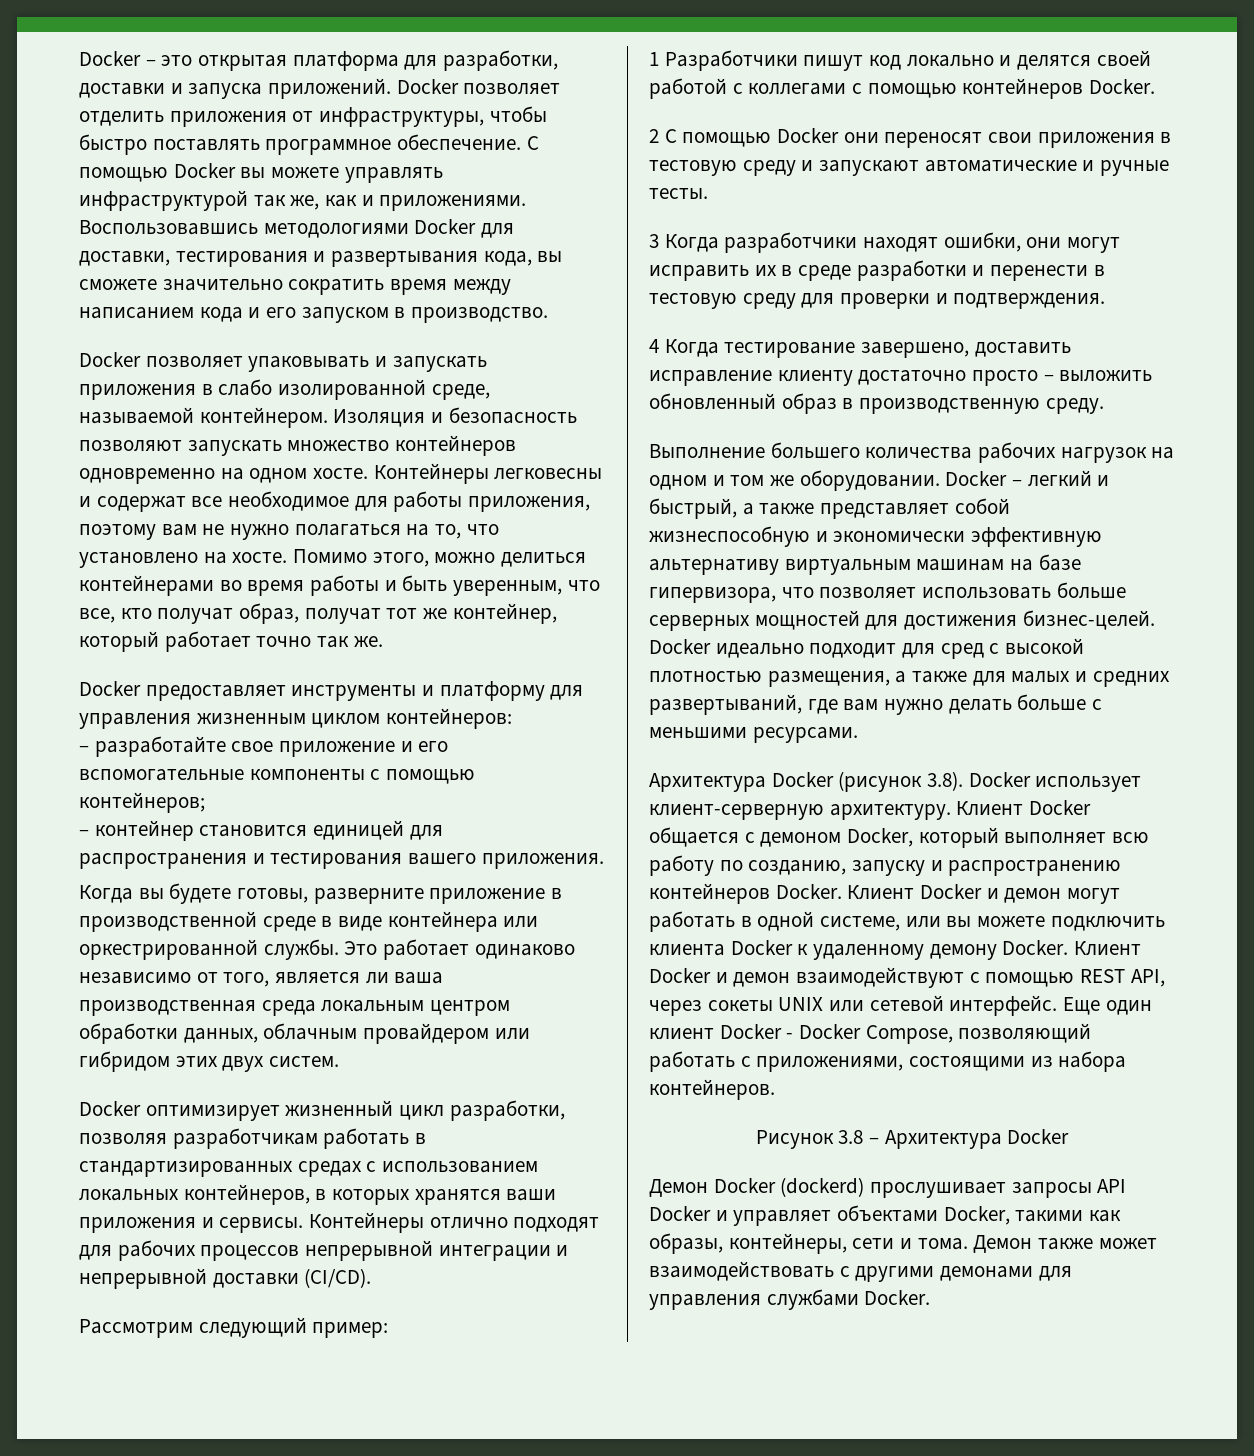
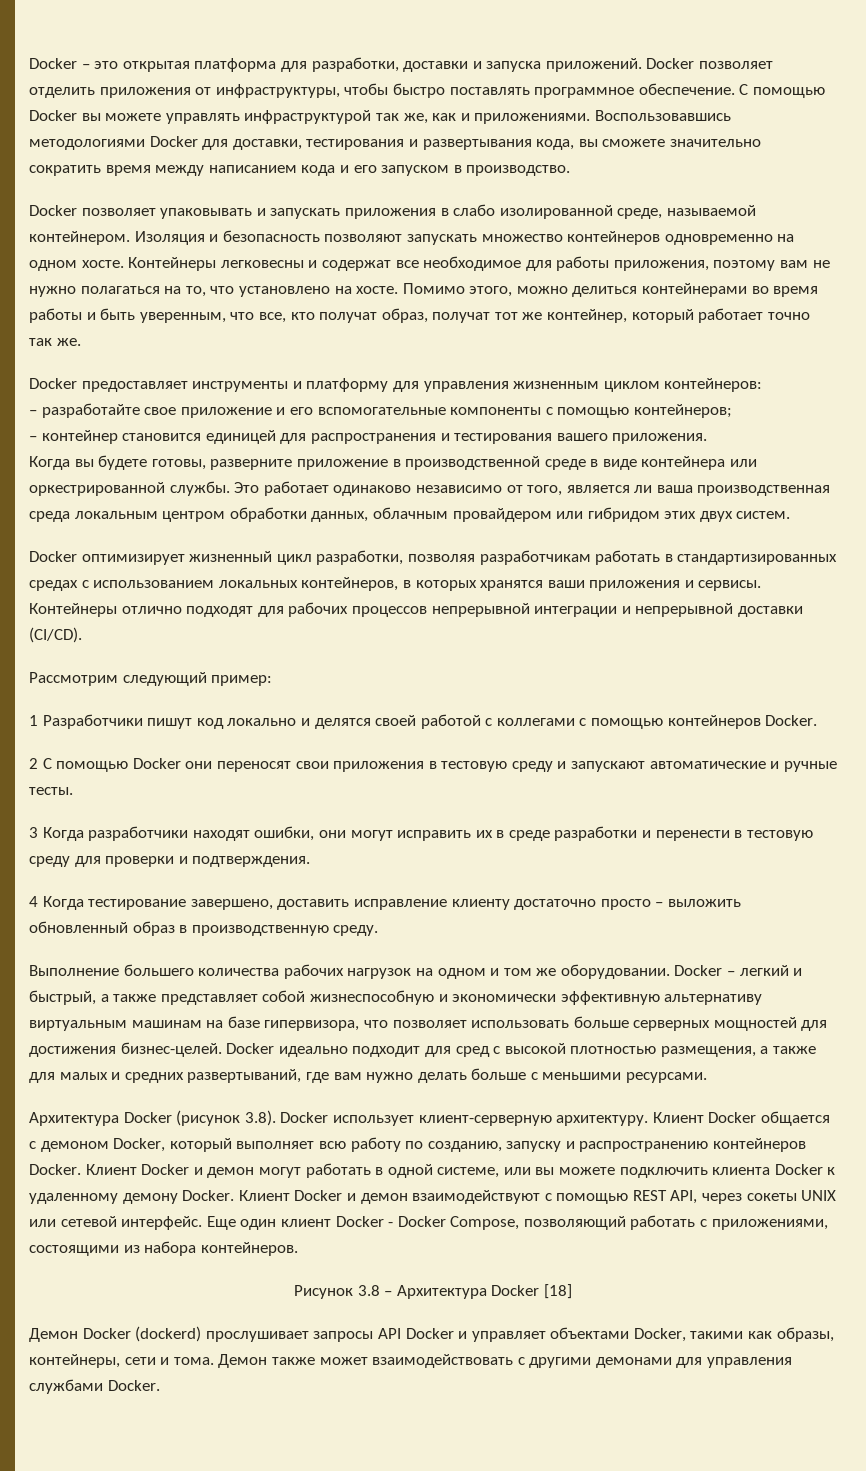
(1070, 1136) none -> [543,1284,572,1299] [18]

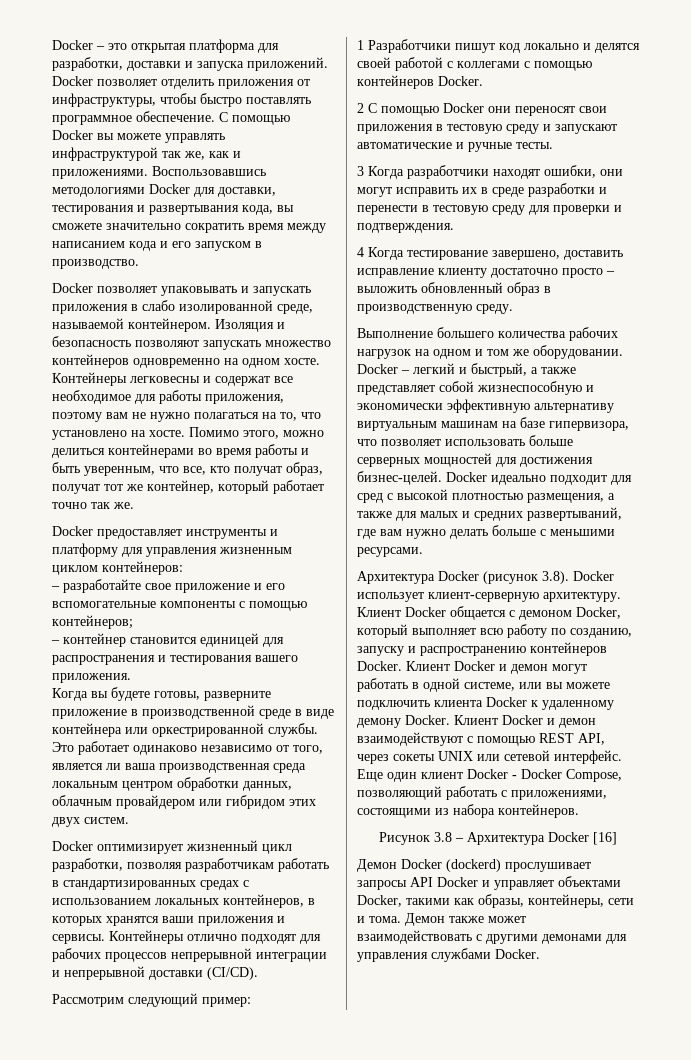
[543,1284,572,1299] [18] -> [593,832,617,845] [16]

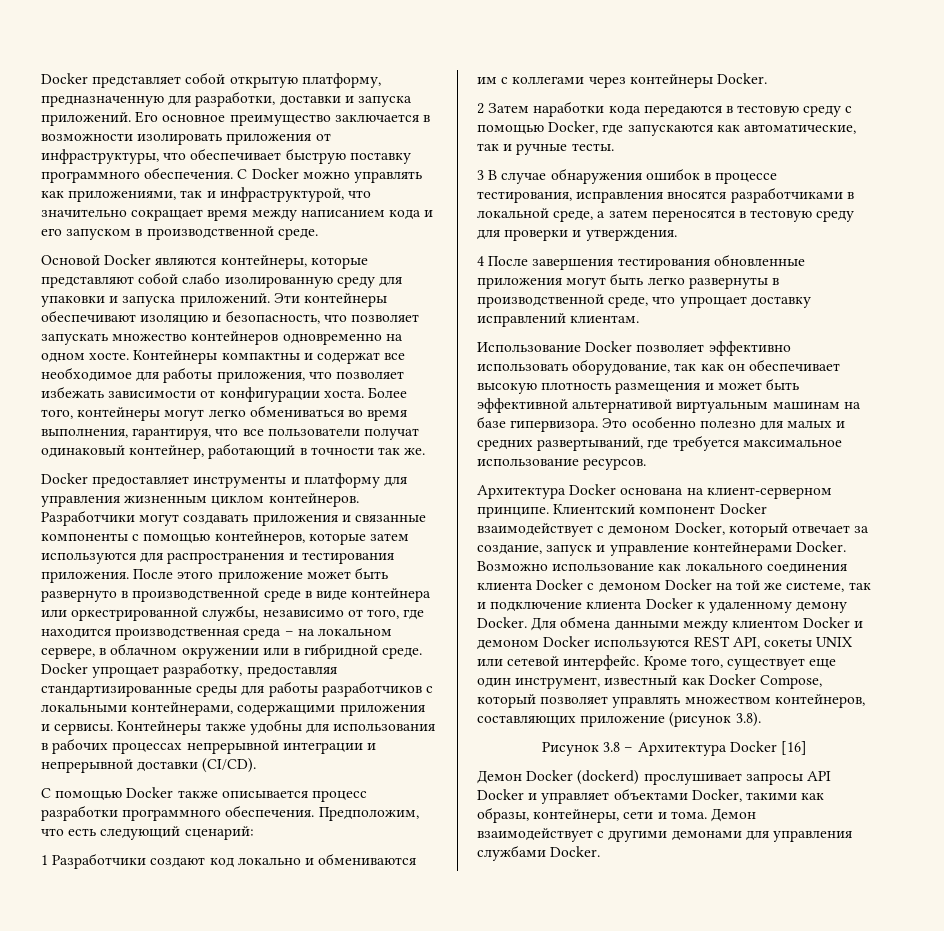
[52,39,255,53] Docker – это открытая платформа -> [41,72,381,88] [41,95,164,107] Docker представляет собой открытую платформу, предназначенную
[52,76,310,89] [52,93,311,107] [52,111,290,125] [52,130,225,143] [52,147,241,161] [52,166,266,179] [52,184,276,197] [52,205,294,215] [52,223,244,233] Docker позволяет отделить приложения от инфраструктуры, чтобы быстро поставлять программное обеспечение. С помощью Docker вы можете управлять инфраструктурой так же, как и приложениями. Воспользовавшись методологиями Docker для доставки, тестирования и развертывания кода, вы сможете значительно сократить -> [135,111,430,126] [41,133,331,145] [41,148,411,164] [41,167,422,183] [41,187,371,202] [41,209,204,221] Его основное преимущество заключается в возможности изолировать приложения от инфраструктуры, что обеспечивает быструю поставку программного обеспечения. С Docker можно управлять как приложениями, так и инфраструктурой, что значительно сокращает
[52,259,139,269] [52,283,311,296] [52,300,313,314] [52,318,285,332] [52,336,199,347] производство. // Docker позволяет упаковывать и запускать приложения в слабо изолированной среде, называемой контейнером. Изоляция и безопасность позволяют -> [146,226,318,240] [41,254,368,269] [41,272,402,288] [41,293,387,307] [41,310,419,325] производственной среде. // Основой Docker являются контейнеры, которые представляют собой слабо изолированную среду для упаковки и запуска приложений. Эти контейнеры обеспечивают изоляцию и безопасность, что позволяет
[130,376,200,383] легковесны -> [221,352,300,360] компактны
[52,412,321,422] [52,427,324,440] [52,444,309,458] [52,462,323,476] [52,480,324,494] [52,502,87,509] поэтому вам не нужно полагаться на то, что установлено на хосте. Помимо этого, можно делиться контейнерами во время работы и быть уверенным, что все, кто получат образ, получат тот же контейнер, который работает точно -> [308,371,404,379] [41,386,407,402] [41,405,408,421] [41,428,419,440] [41,443,374,459] что позволяет избежать зависимости от конфигурации хоста. Более того, контейнеры могут легко обмениваться во время выполнения, гарантируя, что все пользователи получат одинаковый контейнер, работающий в точности
[102,561,183,575] [51,579,285,593] [52,601,307,611] [52,615,133,629] [51,633,259,647] контейнеров: // – разработайте свое приложение и его вспомогательные компоненты с помощью контейнеров; // – контейнер становится единицей -> [268,493,359,507] [41,510,426,526] [41,531,409,545] [41,552,136,564] контейнеров. Разработчики могут создавать приложения и связанные компоненты с помощью контейнеров, которые затем используются
[255,655,298,662] вашего -> (394, 558) none
[52,687,271,701] [52,709,127,719] // Когда вы будете готовы, разверните приложение -> [133,567,388,583] [41,590,117,602] После этого приложение может быть развернуто
[268,723,318,737] [52,741,323,755] [52,763,306,773] [52,777,292,791] [52,795,316,809] [52,817,129,827] [52,840,292,854] [52,858,329,872] [52,880,249,890] [52,894,315,908] [52,916,285,926] [52,930,321,944] [52,948,167,962] службы. Это работает одинаково независимо от того, является ли ваша производственная среда локальным центром обработки данных, облачным провайдером или гибридом этих двух систем. // Docker оптимизирует жизненный цикл разработки, позволяя разработчикам работать в стандартизированных средах с использованием локальных контейнеров, в которых хранятся ваши приложения и сервисы. Контейнеры отлично подходят для рабочих процессов -> [202,605,425,621] [41,628,392,640] [41,643,423,659] [41,662,337,678] [41,681,433,697] [41,702,425,716] [41,719,436,735] [41,738,183,754] службы, независимо от того, где находится производственная среда – на локальном сервере, в облачном окружении или в гибридной среде. Docker упрощает разработку, предоставляя стандартизированные среды для работы разработчиков с локальными контейнерами, содержащими приложения и сервисы. Контейнеры также удобны для использования в рабочих процессах
[52,993,251,1007] Рассмотрим следующий пример: -> [41,787,367,802] [41,805,419,821] [41,826,254,840] С помощью Docker также описывается процесс разработки программного обеспечения. Предположим, что есть следующий сценарий:
[455,43,495,53] пишут -> [150,857,206,868] создают
[595,43,640,53] [357,57,592,71] [357,75,483,89] [357,103,607,116] [357,124,617,134] [357,142,553,152] [357,165,623,179] [357,183,607,197] [357,205,418,215] делятся своей работой с коллегами с помощью контейнеров Docker. // 2 С помощью Docker они переносят свои приложения в тестовую среду и запускают автоматические и ручные тесты. // 3 Когда разработчики находят ошибки, они могут исправить их в среде разработки и перенести -> [318,853,417,865] [477,73,767,88] [477,101,853,117] [477,121,856,136] [477,143,614,155] [477,168,778,184] [477,187,854,203] [477,208,735,222] обмениваются им с коллегами через контейнеры Docker. // 2 Затем наработки кода передаются в тестовую среду с помощью Docker, где запускаются как автоматические, так и ручные тесты. // 3 В случае обнаружения ошибок в процессе тестирования, исправления вносятся разработчиками в локальной среде, а затем переносятся
[357,223,454,233] подтверждения. -> [585,229,677,241] утверждения.
[368,247,623,260] [357,268,615,278] [357,282,551,296] [357,304,513,314] [357,327,618,341] [357,345,623,359] [357,363,576,377] [357,381,594,395] [357,399,614,413] [357,417,629,431] [357,435,573,446] [357,453,593,467] [357,471,632,485] [357,489,615,503] [357,511,392,518] Когда тестирование завершено, доставить исправление клиенту достаточно просто – выложить обновленный образ в производственную среду. // Выполнение большего количества рабочих нагрузок на одном и том же оборудовании. Docker – легкий и быстрый, а также представляет собой жизнеспособную и экономически эффективную альтернативу виртуальным машинам на базе гипервизора, что позволяет использовать больше серверных мощностей для достижения бизнес-целей. Docker идеально подходит для сред с высокой плотностью размещения, а также -> [488,254,805,270] [477,273,779,289] [477,294,811,308] [477,313,640,327] [477,341,791,356] [477,359,840,375] [477,378,799,394] [477,398,861,413] [477,416,756,432] После завершения тестирования обновленные приложения могут быть легко развернуты в производственной среде, что упрощает доставку исправлений клиентам. // Использование Docker позволяет эффективно использовать оборудование, так как он обеспечивает высокую плотность размещения и может быть эффективной альтернативой виртуальным машинам на базе гипервизора. Это особенно полезно
[380,525,615,539] [357,547,423,557] [357,571,614,584] [357,592,621,602] [357,606,621,620] [357,624,632,638] [357,642,607,656] [357,661,587,674] [357,678,610,692] [357,700,430,710] вам нужно делать больше с меньшими ресурсами. // Архитектура Docker (рисунок 3.8). Docker использует клиент-серверную архитектуру. Клиент Docker общается с демоном Docker, который выполняет всю работу по созданию, запуску и распространению контейнеров Docker. Клиент Docker и демон могут работать в одной системе, или вы можете подключить -> [672,435,842,451] [477,458,647,470] [477,484,832,499] [477,503,767,518] [477,522,870,537] [477,541,846,556] [477,561,847,574] [477,579,871,593] [477,602,583,612] требуется максимальное использование ресурсов. // Архитектура Docker основана на клиент-серверном принципе. Клиентский компонент Docker взаимодействует с демоном Docker, который отвечает за создание, запуск и управление контейнерами Docker. Возможно использование как локального соединения клиента Docker с демоном Docker на той же системе, так и подключение
[454,715,596,728] [357,732,535,746] Клиент Docker и демон взаимодействуют с помощью -> [531,616,864,632] [477,636,690,651] Для обмена данными между клиентом Docker и демоном Docker используются
[357,754,389,764] через -> (760, 643) none
[357,769,622,782] [357,786,607,800] [357,804,579,818] Еще один клиент Docker - Docker Compose, позволяющий работать с приложениями, состоящими из набора контейнеров. -> [643,656,837,670] [477,674,822,689] [477,694,865,708] [477,712,761,727] Кроме того, существует еще один инструмент, известный как Docker Compose, который позволяет управлять множеством контейнеров, составляющих приложение (рисунок 3.8).
[449,916,526,923] [357,930,472,944] также может взаимодействовать -> [477,828,593,842] взаимодействует

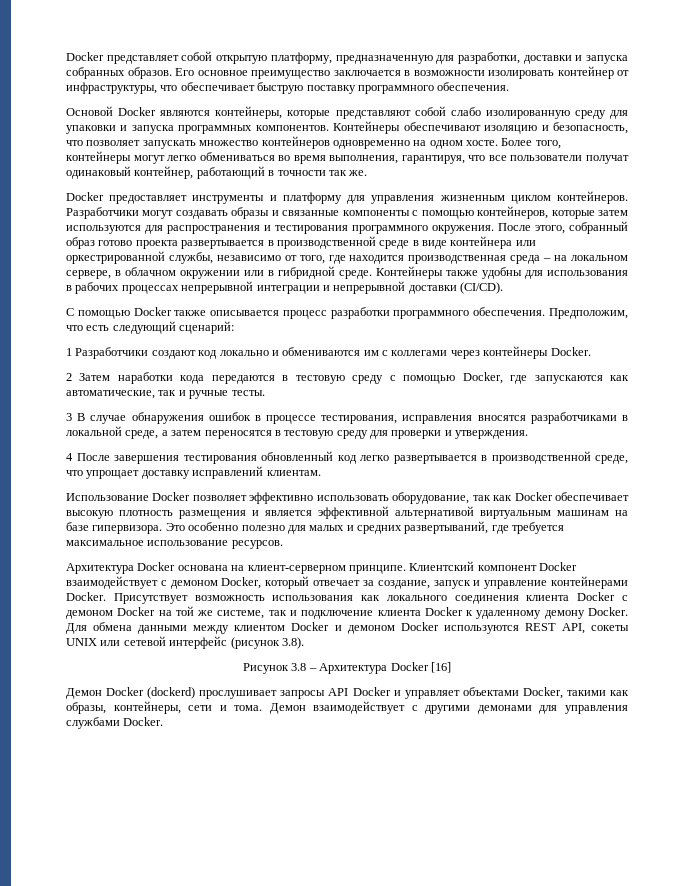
[41,112,131,126] приложений. -> [66,67,172,79] собранных образов.
[226,133,312,145] приложения -> [557,66,614,79] контейнер
[237,168,422,183] [41,187,371,202] [41,209,434,221] [41,226,318,240] С Docker можно управлять как приложениями, так и инфраструктурой, что значительно сокращает время между написанием кода и его запуском в производственной среде. -> (510, 86) none
[179,293,387,307] приложений. Эти контейнеры -> [178,121,401,134] программных компонентов. Контейнеры
[133,350,406,364] [41,367,404,383] [41,386,364,402] Контейнеры компактны и содержат все необходимое для работы приложения, что позволяет избежать зависимости от конфигурации хоста. -> (498, 143) none
[252,514,338,526] приложения -> [231,207,270,219] образы
[41,567,388,583] [41,590,117,602] приложения. После этого приложение может быть развернуто -> [352,221,628,234] [66,237,265,249] программного окружения. После этого, собранный образ готово проекта развертывается
[41,662,337,678] [41,681,433,697] [41,702,425,716] [41,723,114,735] Docker упрощает разработку, предоставляя стандартизированные среды для работы разработчиков с локальными контейнерами, содержащими приложения и сервисы. -> (372, 274) none
[713,254,805,266] [477,273,768,289] обновленные приложения могут быть легко развернуты -> [261,451,477,464] обновленный код легко развертывается
[727,364,745,371] он -> [514,492,553,501] Docker
[717,378,799,390] может быть -> [265,510,312,516] является
[477,561,655,571] Возможно использование -> [113,593,354,604] Присутствует возможность использования
[563,655,837,670] [477,674,822,689] [477,694,865,708] [477,715,666,727] интерфейс. Кроме того, существует еще один инструмент, известный как Docker Compose, который позволяет управлять множеством контейнеров, составляющих приложение -> [169,636,228,649] интерфейс

